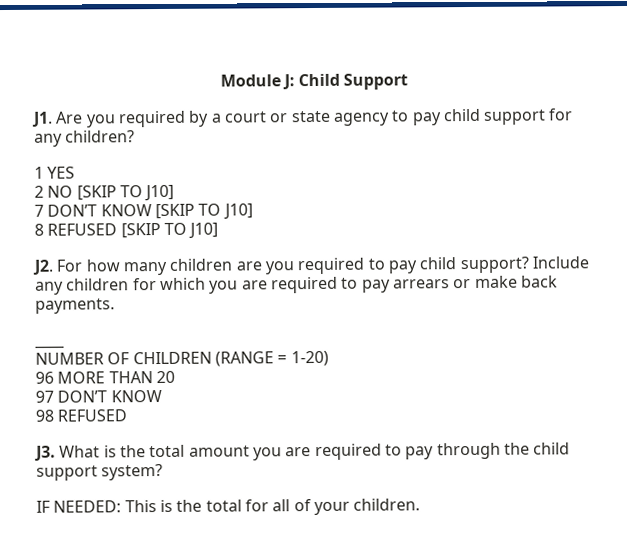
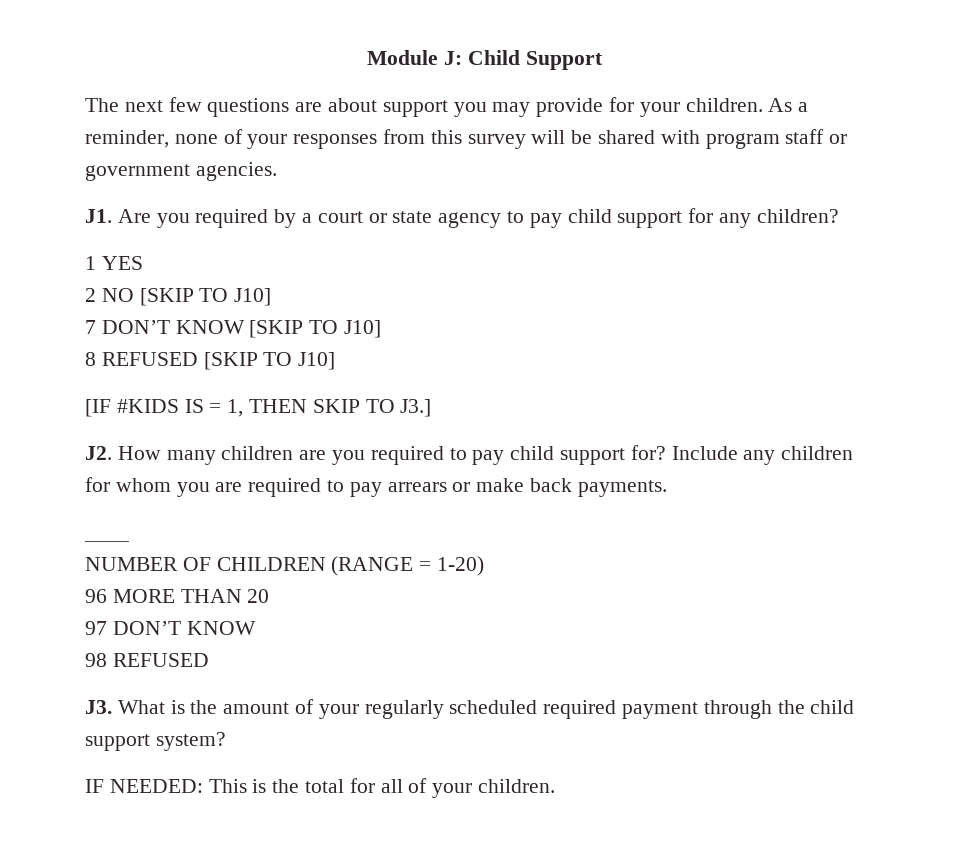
(409, 81) none -> [85,97,809,117] [85,129,848,149] [85,162,277,181] // The next few questions are about support you may provide for your children. As a reminder, none of your responses from this survey will be shared with program staff or government agencies.
(219, 230) none -> [85,399,432,417] // [IF #KIDS IS = 1, THEN SKIP TO J3.]
[56,259,121,272] For how -> [117,446,161,460] How
[459,256,530,274] support? -> [560,445,666,465] support for?
[159,277,206,291] which -> [115,478,171,492] whom
[149,443,435,461] total amount you are required to pay -> [223,699,699,719] amount of your regularly scheduled required payment

